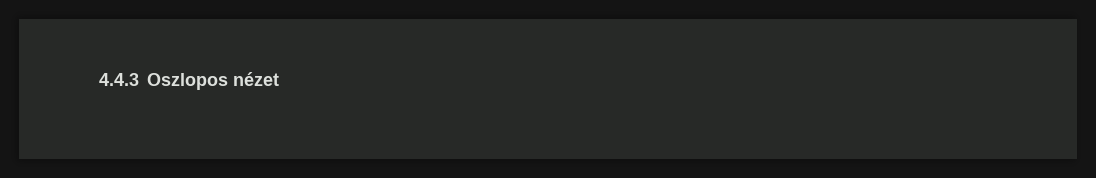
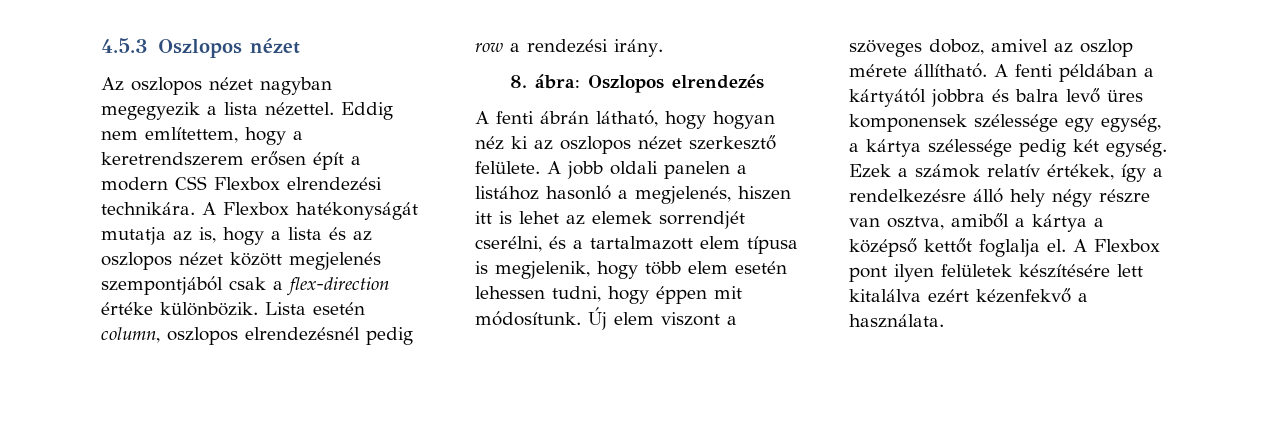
[99,73,139,86] 4.4.3 -> [101,38,148,53] 4.5.3
(279, 79) none -> [101,77,332,95] [101,102,393,120] [101,127,303,145] [101,151,361,170] [101,176,382,191] [101,202,418,220] [101,227,372,245] [101,252,381,270] [101,276,389,296] [101,302,365,316] [101,327,413,345] [475,39,663,57] [509,74,764,93] [475,110,775,129] [475,135,776,154] [475,161,747,179] [475,185,791,204] [475,211,745,229] [475,236,798,254] [475,261,787,279] [475,286,742,304] [475,307,737,330] [849,39,1133,57] [849,63,1154,82] [849,88,1143,107] [849,114,1161,132] [849,139,1167,157] [849,164,1163,182] [849,188,1150,207] [849,213,1104,232] [849,238,1160,257] [849,264,1143,282] [849,288,1088,303] [849,314,944,328] // Az oszlopos nézet nagyban megegyezik a lista nézettel. Eddig nem említettem, hogy a keretrendszerem erősen épít a modern CSS Flexbox elrendezési technikára. A Flexbox hatékonyságát mutatja az is, hogy a lista és az oszlopos nézet között megjelenés szempontjából csak a flex-direction értéke különbözik. Lista esetén column, oszlopos elrendezésnél pedig row a rendezési irány. // 8. ábra: Oszlopos elrendezés // A fenti ábrán látható, hogy hogyan néz ki az oszlopos nézet szerkesztő felülete. A jobb oldali panelen a listához hasonló a megjelenés, hiszen itt is lehet az elemek sorrendjét cserélni, és a tartalmazott elem típusa is megjelenik, hogy több elem esetén lehessen tudni, hogy éppen mit módosítunk. Új elem viszont a szöveges doboz, amivel az oszlop mérete állítható. A fenti példában a kártyától jobbra és balra levő üres komponensek szélessége egy egység, a kártya szélessége pedig két egység. Ezek a számok relatív értékek, így a rendelkezésre álló hely négy részre van osztva, amiből a kártya a középső kettőt foglalja el. A Flexbox pont ilyen felületek készítésére lett kitalálva ezért kézenfekvő a használata.

